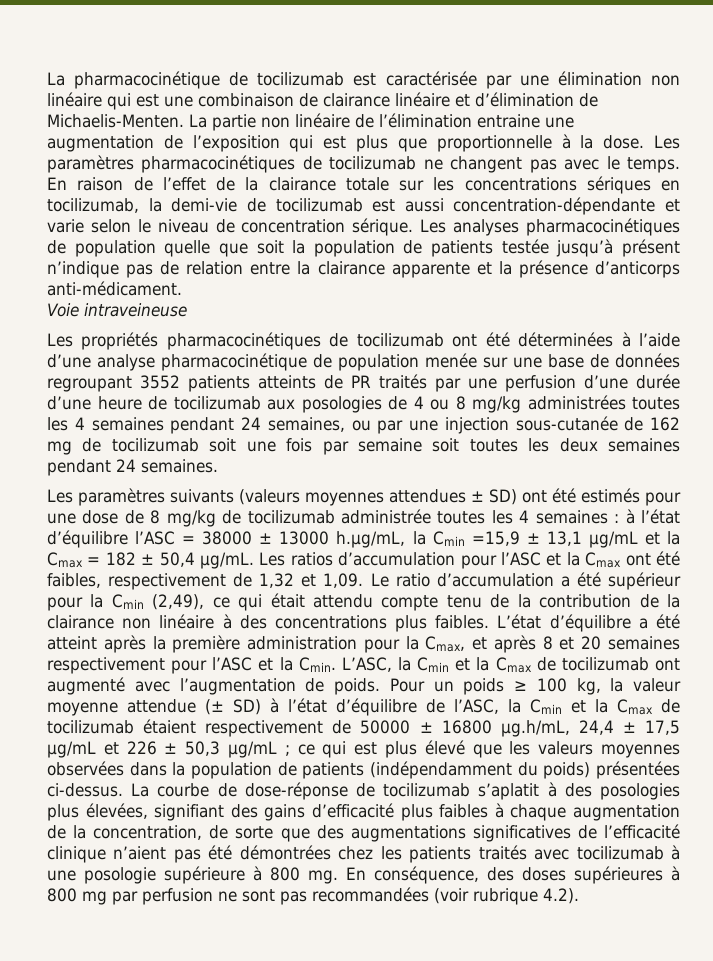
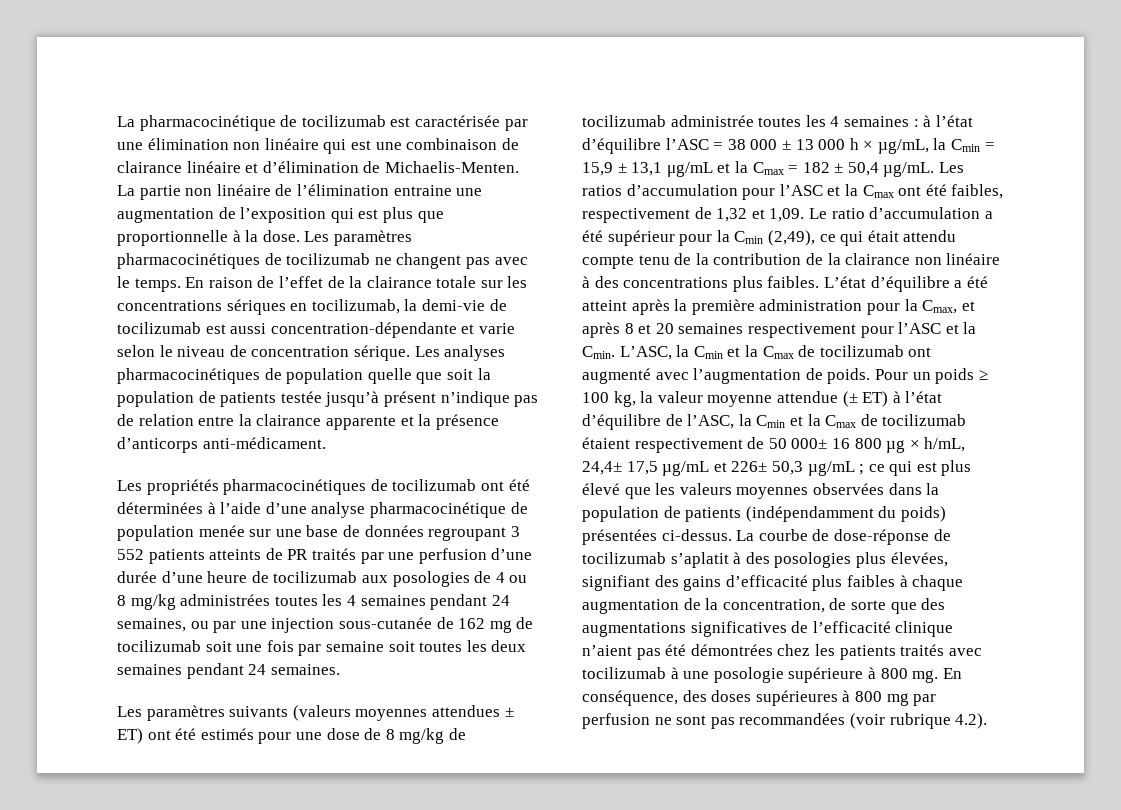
[47,303,187,317] // Voie intraveineuse -> (326, 443) none
[140,375,180,389] 3552 -> [510,526,520,537] [117,549,144,560] 3 552
[489,489,517,505] SD) -> [117,728,143,744] ET)
[202,531,520,548] 38000 ± 13000 h.µg/mL, la Cmin =15,9 -> [727,138,995,154] [582,162,613,176] 38 000 ± 13 000 h × µg/mL, la Cmin = 15,9
[233,699,261,715] SD) -> [862,391,889,407] ET)
[360,720,636,737] 50000 ± 16800 µg.h/mL, 24,4 ± -> [768,437,966,453] [582,461,622,475] 50 000± 16 800 µg × h/mL, 24,4±
[126,741,178,755] 226 ± -> [731,461,768,472] 226±

